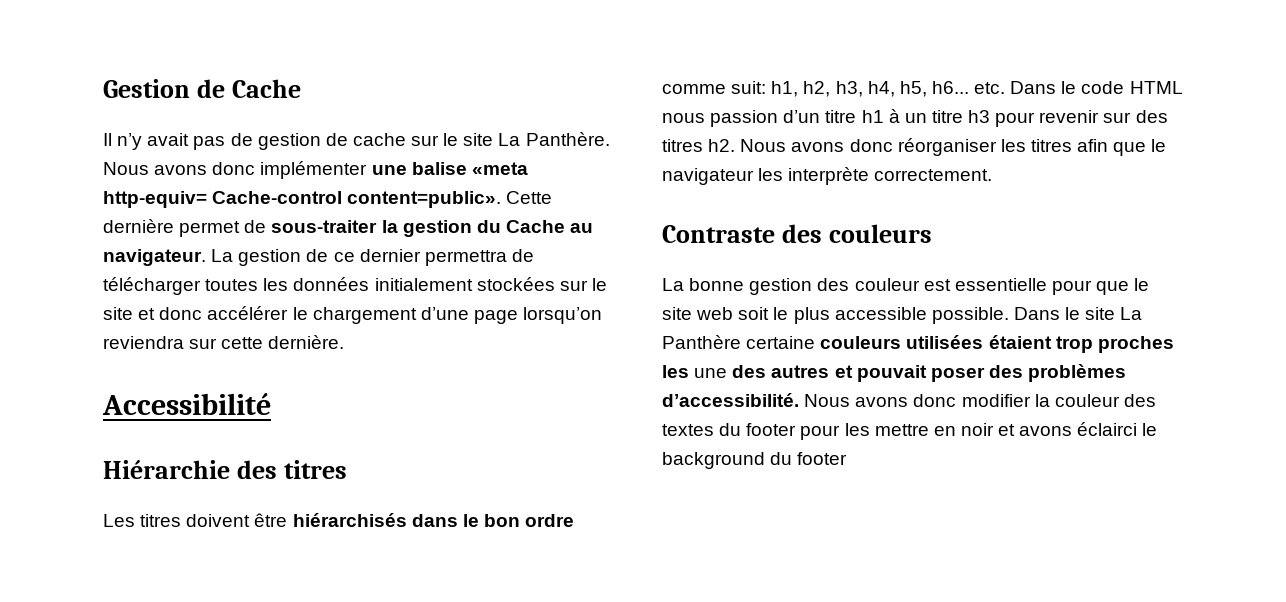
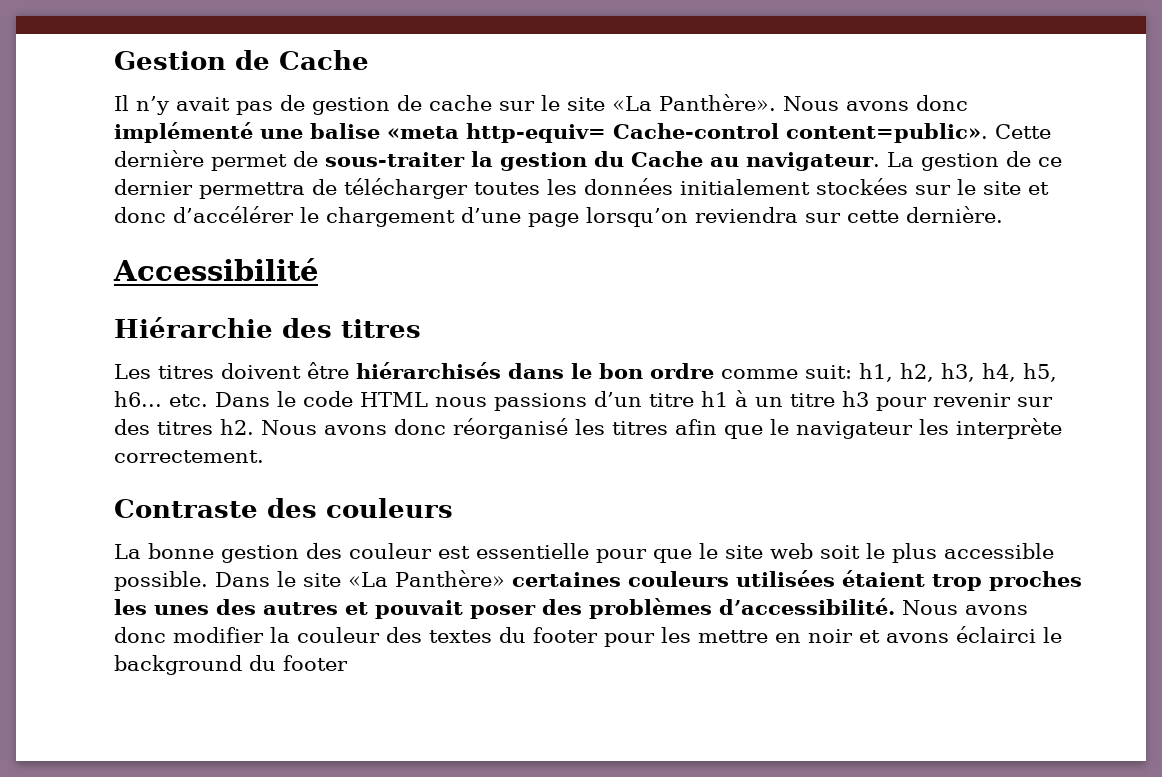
[498,132,610,146] [103,161,368,179] La Panthère. Nous avons donc implémenter -> [612,94,968,111] [114,122,253,143] «La Panthère». Nous avons donc implémenté
[207,306,289,320] accélérer -> [173,206,294,223] d’accélérer
[710,110,779,127] passion -> [494,393,587,411] passions
[897,138,997,156] réorganiser -> [453,418,568,439] réorganisé
[1120,307,1143,320] [662,335,816,349] La Panthère certaine -> [348,570,621,587] «La Panthère» certaines
[694,368,728,378] une -> [154,605,209,615] unes

